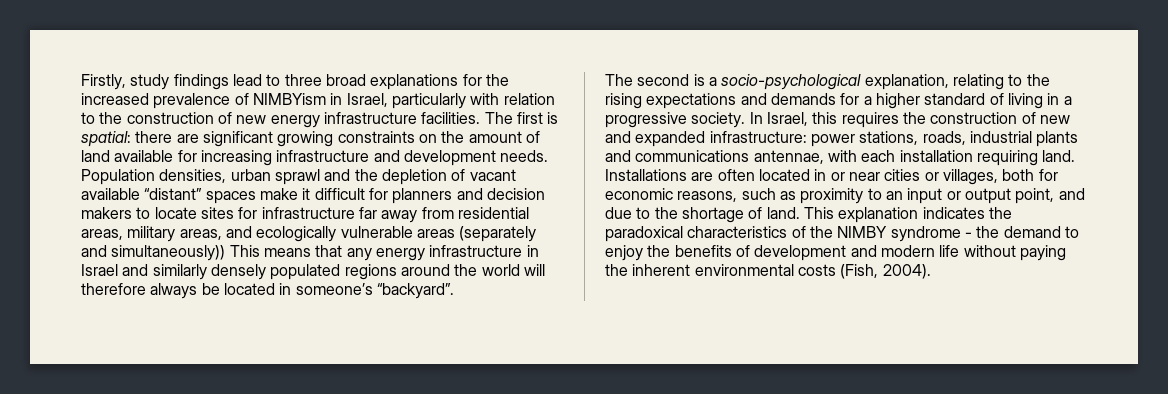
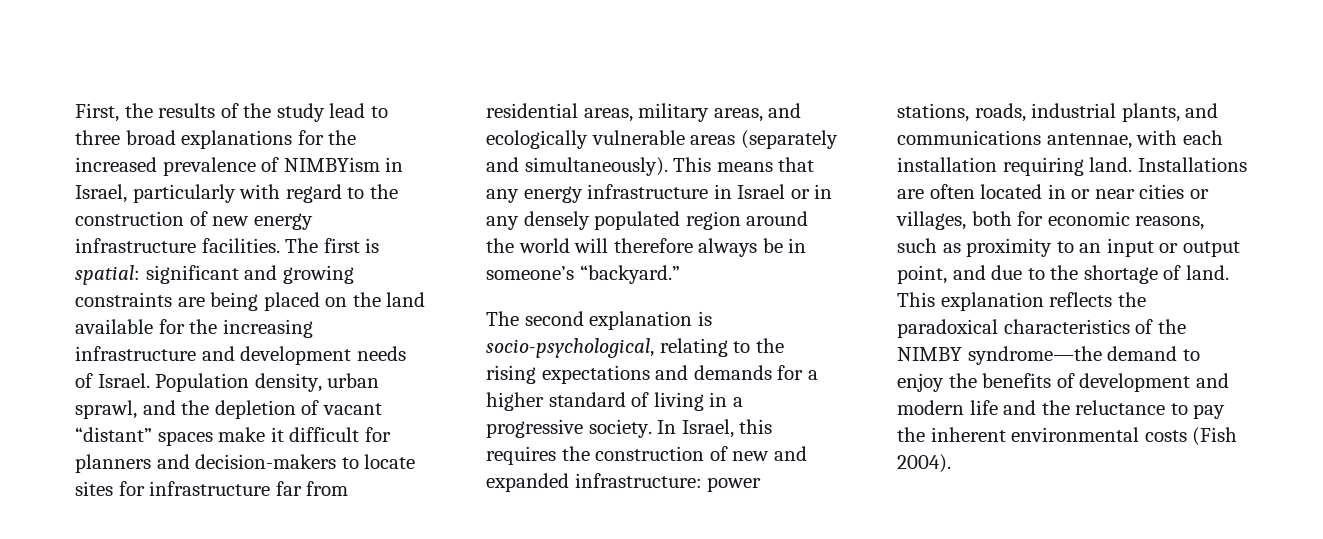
[81,74,229,90] Firstly, study findings -> [75,103,325,122] First, the results of the study
[503,93,555,105] relation -> [285,184,342,203] regard
[135,131,540,147] there are significant growing constraints on the amount of -> [145,265,354,284] [75,292,381,311] significant and growing constraints are being placed on the
(197, 156) none -> [189,319,218,334] the
[500,150,549,162] [81,169,320,185] needs. Population densities, urban sprawl -> [356,346,406,361] [75,373,380,392] [75,400,137,419] needs of Israel. Population density, urban sprawl,
[81,188,140,200] available -> (382, 409) none
[486,188,545,200] [81,207,132,219] decision makers -> [195,454,337,469] decision-makers
[381,210,418,223] away -> (302, 488) none
[111,245,226,261] simultaneously)) -> [524,157,668,176] simultaneously).
[122,264,207,280] and similarly -> [790,184,833,199] [486,216,519,230] or in any
[344,264,397,280] regions -> [685,211,741,230] region
[223,283,275,295] located -> (783, 245) none
[376,283,454,299] “backyard”. -> [579,265,680,284] “backyard.”
[693,74,949,90] is a socio-psychological explanation, -> [589,311,712,330] [486,338,654,358] explanation is socio-psychological,
[1036,131,1079,147] plants -> [1121,103,1180,122] plants,
[922,207,985,219] indicates -> [1049,292,1113,307] reflects
[890,226,1000,242] syndrome - the -> [967,346,1102,365] syndrome—the
[963,245,1066,261] without paying -> [1003,400,1226,419] and the reluctance to pay
[840,264,879,279] (Fish, -> [1192,427,1238,446] (Fish

